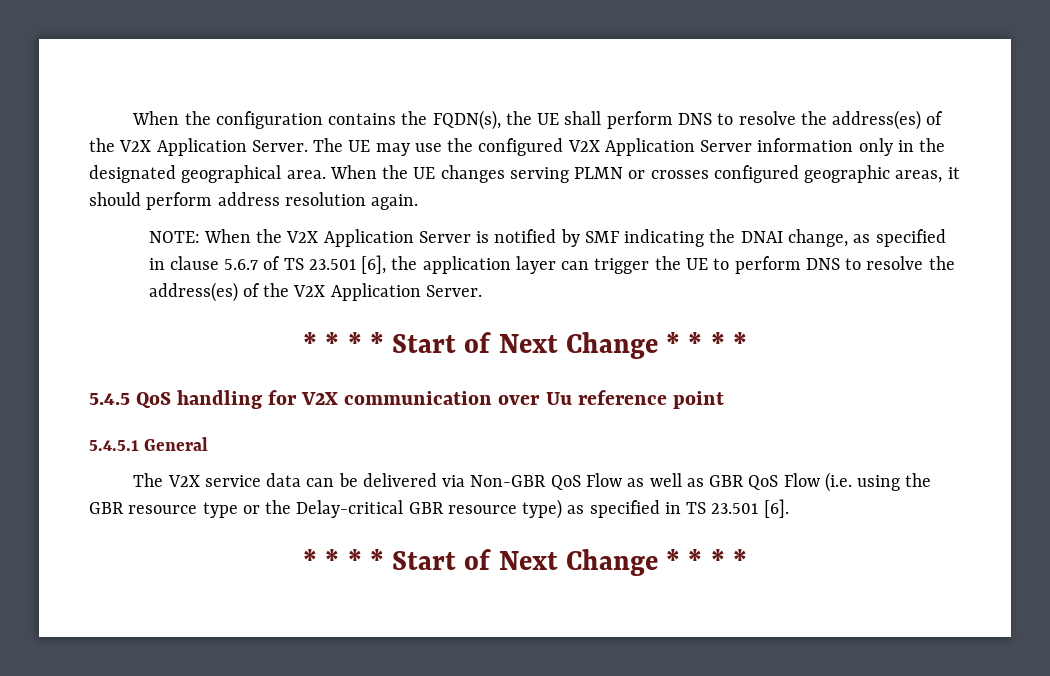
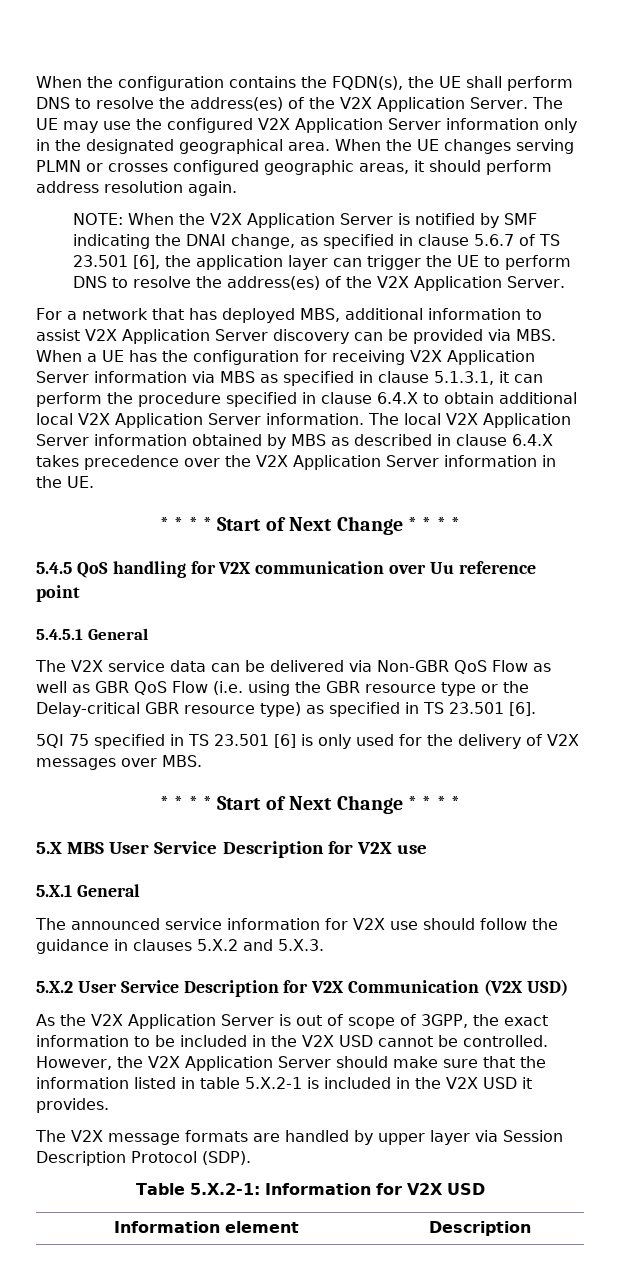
(482, 291) none -> [36,308,542,323] [36,329,556,344] [36,350,535,365] [36,371,543,386] [36,392,577,407] [36,413,571,428] [36,434,553,449] [36,455,556,470] [36,476,94,488] // For a network that has deployed MBS, additional information to assist V2X Application Server discovery can be provided via MBS. When a UE has the configuration for receiving V2X Application Server information via MBS as specified in clause 5.1.3.1, it can perform the procedure specified in clause 6.4.X to obtain additional local V2X Application Server information. The local V2X Application Server information obtained by MBS as described in clause 6.4.X takes precedence over the V2X Application Server information in the UE.
(789, 508) none -> [36,734,579,749] [36,755,202,770] // 5QI 75 specified in TS 23.501 [6] is only used for the delivery of V2X messages over MBS.
(747, 559) none -> [36,841,427,858] [36,884,140,897] [35,918,558,930] [36,939,324,954] [36,979,568,997] [36,1014,548,1029] [36,1035,548,1047] [36,1056,546,1071] [36,1077,532,1089] [36,1098,109,1113] [35,1130,563,1145] [36,1151,251,1166] [135,1183,485,1195] [114,1221,299,1233] [429,1221,531,1236] // 5.X MBS User Service Description for V2X use // 5.X.1 General // The announced service information for V2X use should follow the guidance in clauses 5.X.2 and 5.X.3. // 5.X.2 User Service Description for V2X Communication (V2X USD) // As the V2X Application Server is out of scope of 3GPP, the exact information to be included in the V2X USD cannot be controlled. However, the V2X Application Server should make sure that the information listed in table 5.X.2-1 is included in the V2X USD it provides. // The V2X message formats are handled by upper layer via Session Description Protocol (SDP). // Table 5.X.2-1: Information for V2X USD // Information element | Description

